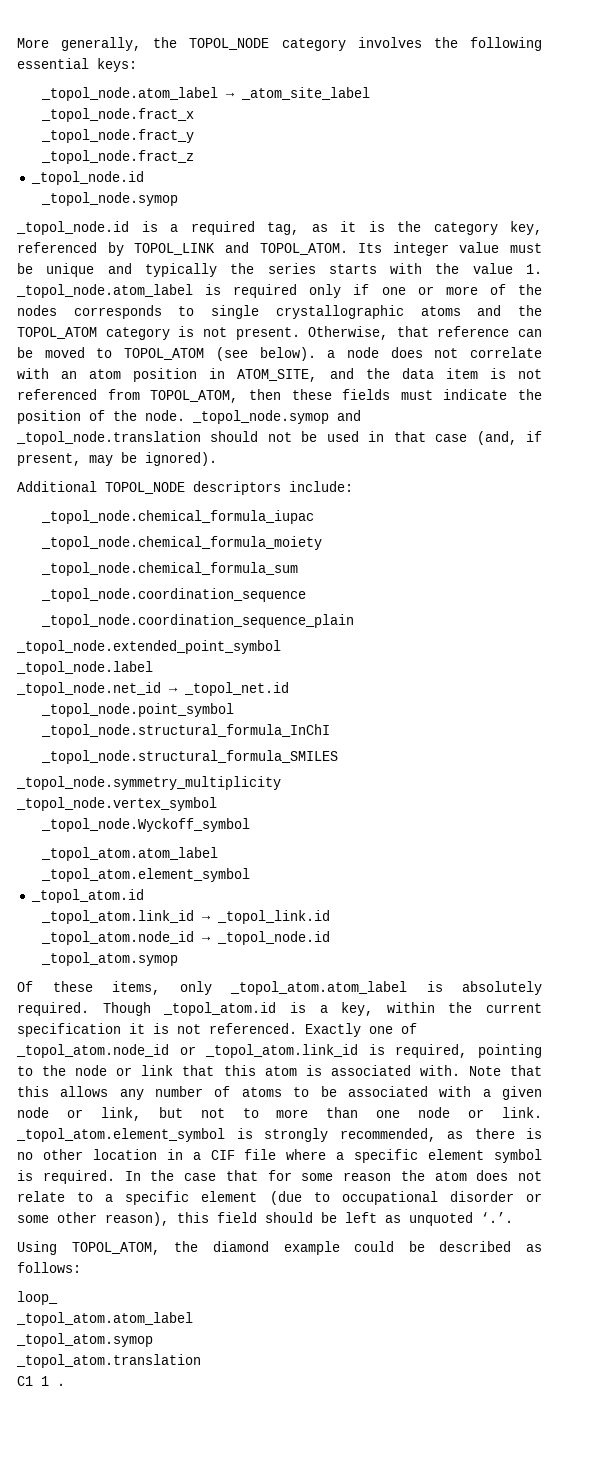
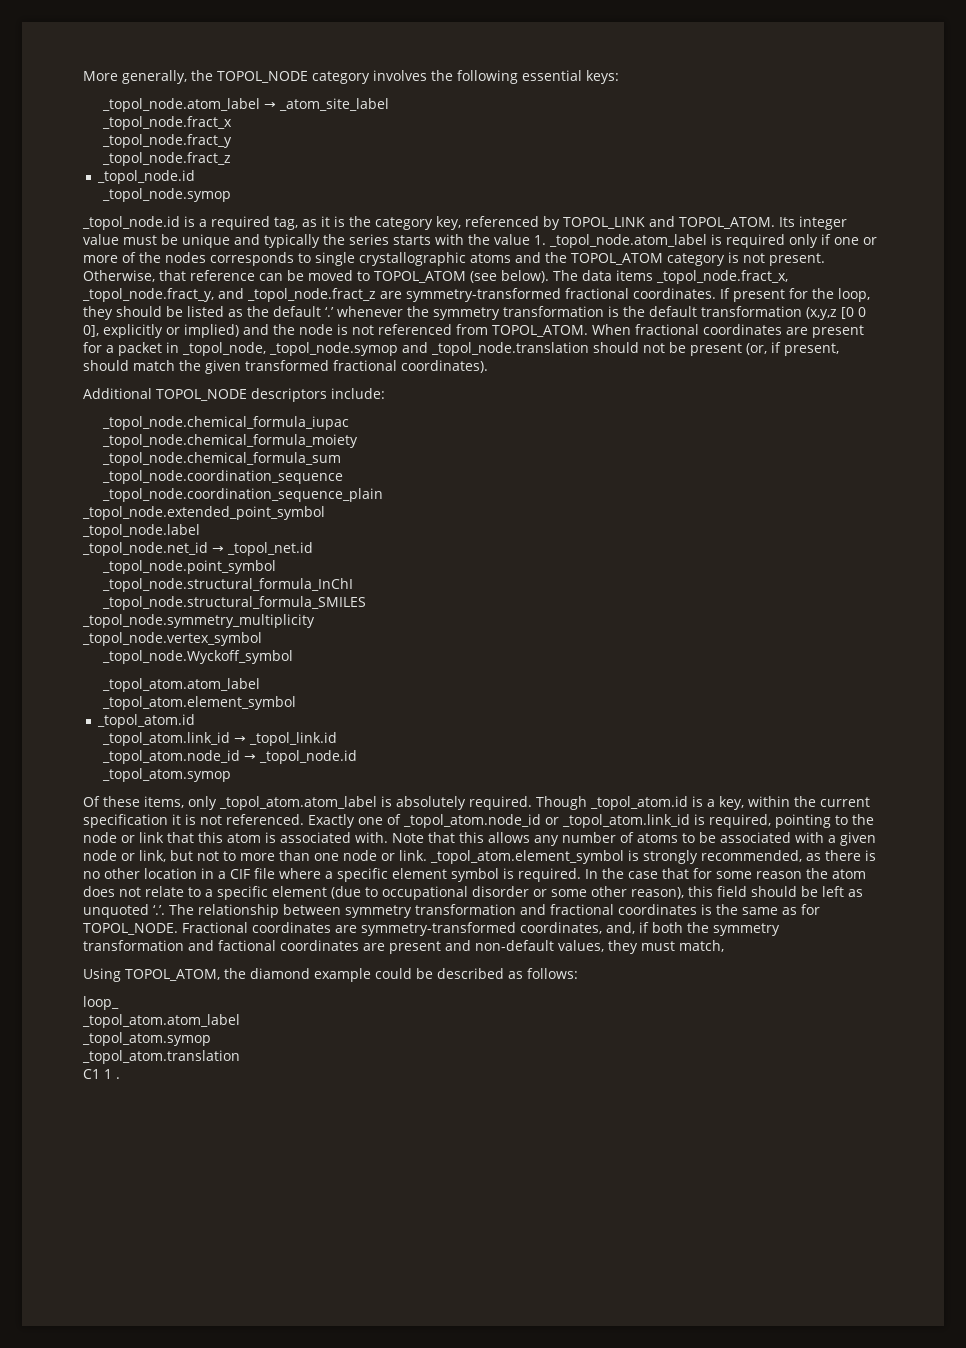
[327,347,542,358] [17,368,542,382] [17,389,542,403] [17,410,185,424] a node does not correlate with an atom position in ATOM_SITE, and the data item is not referenced from TOPOL_ATOM, then these fields must indicate the position of the node. -> [552,270,788,284] [82,288,870,302] [83,306,866,320] [83,324,864,338] [83,342,266,356] The data items _topol_node.fract_x, _topol_node.fract_y, and _topol_node.fract_z are symmetry-transformed fractional coordinates. If present for the loop, they should be listed as the default ‘.’ whenever the symmetry transformation is the default transformation (x,y,z [0 0 0], explicitly or implied) and the node is not referenced from TOPOL_ATOM. When fractional coordinates are present for a packet in _topol_node,
[326,431,543,445] [17,452,217,466] used in that case (and, if present, may be ignored). -> [690,342,839,356] [83,360,488,374] present (or, if present, should match the given transformed fractional coordinates).
(513, 1217) none -> [169,904,820,918] [83,922,780,936] [83,940,724,954] The relationship between symmetry transformation and fractional coordinates is the same as for TOPOL_NODE. Fractional coordinates are symmetry-transformed coordinates, and, if both the symmetry transformation and factional coordinates are present and non-default values, they must match,

